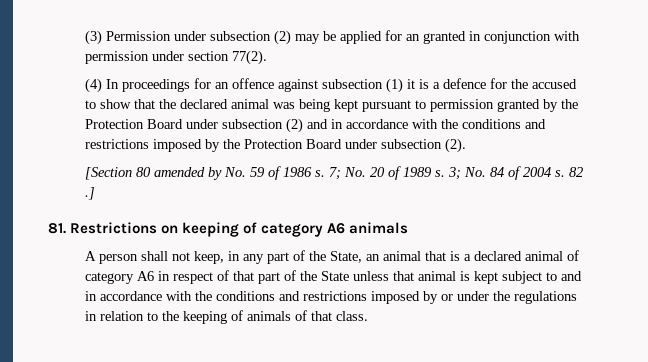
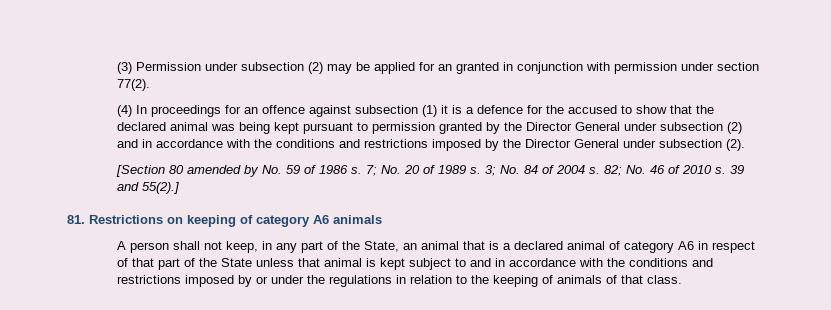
[85,119,184,129] Protection Board -> [526,122,621,131] Director General
[244,139,343,149] Protection Board -> [525,139,620,148] Director General
[569,167,584,177] [85,187,96,200] 82 .] -> [604,165,745,176] [117,182,180,194] 82; No. 46 of 2010 s. 39 and 55(2).]

